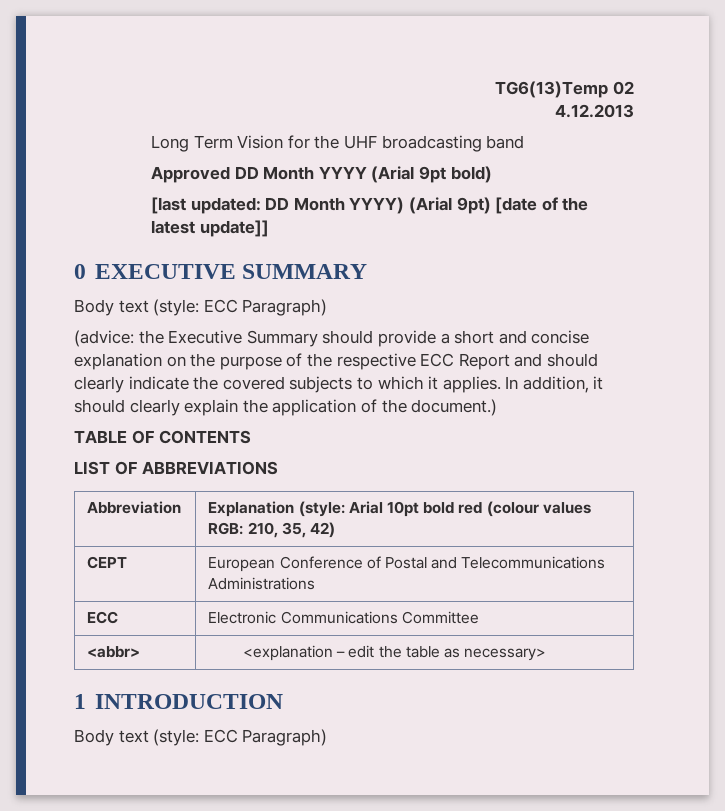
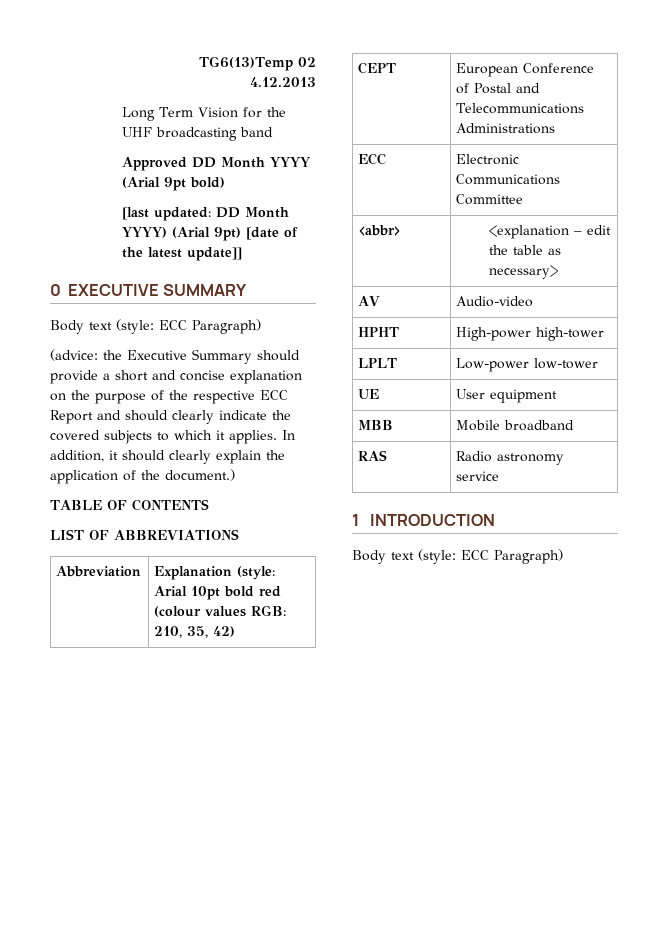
(547, 654) none -> [358,296,381,306] [456,296,534,307] [358,327,400,337] [456,327,605,341] [358,358,398,368] [456,358,599,372] [358,389,380,399] [456,389,558,403] [358,420,394,430] [456,420,575,431] [358,450,388,461] [456,451,565,465] [456,471,500,481] // AV | Audio-video // HPHT | High-power high-tower // LPLT | Low-power low-tower // UE | User equipment // MBB | Mobile broadband // RAS | Radio astronomy service

